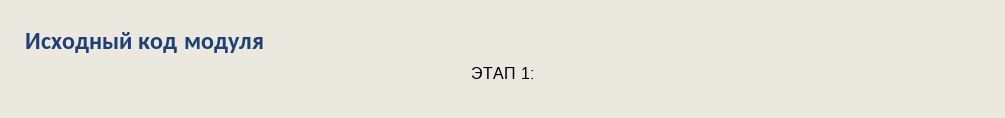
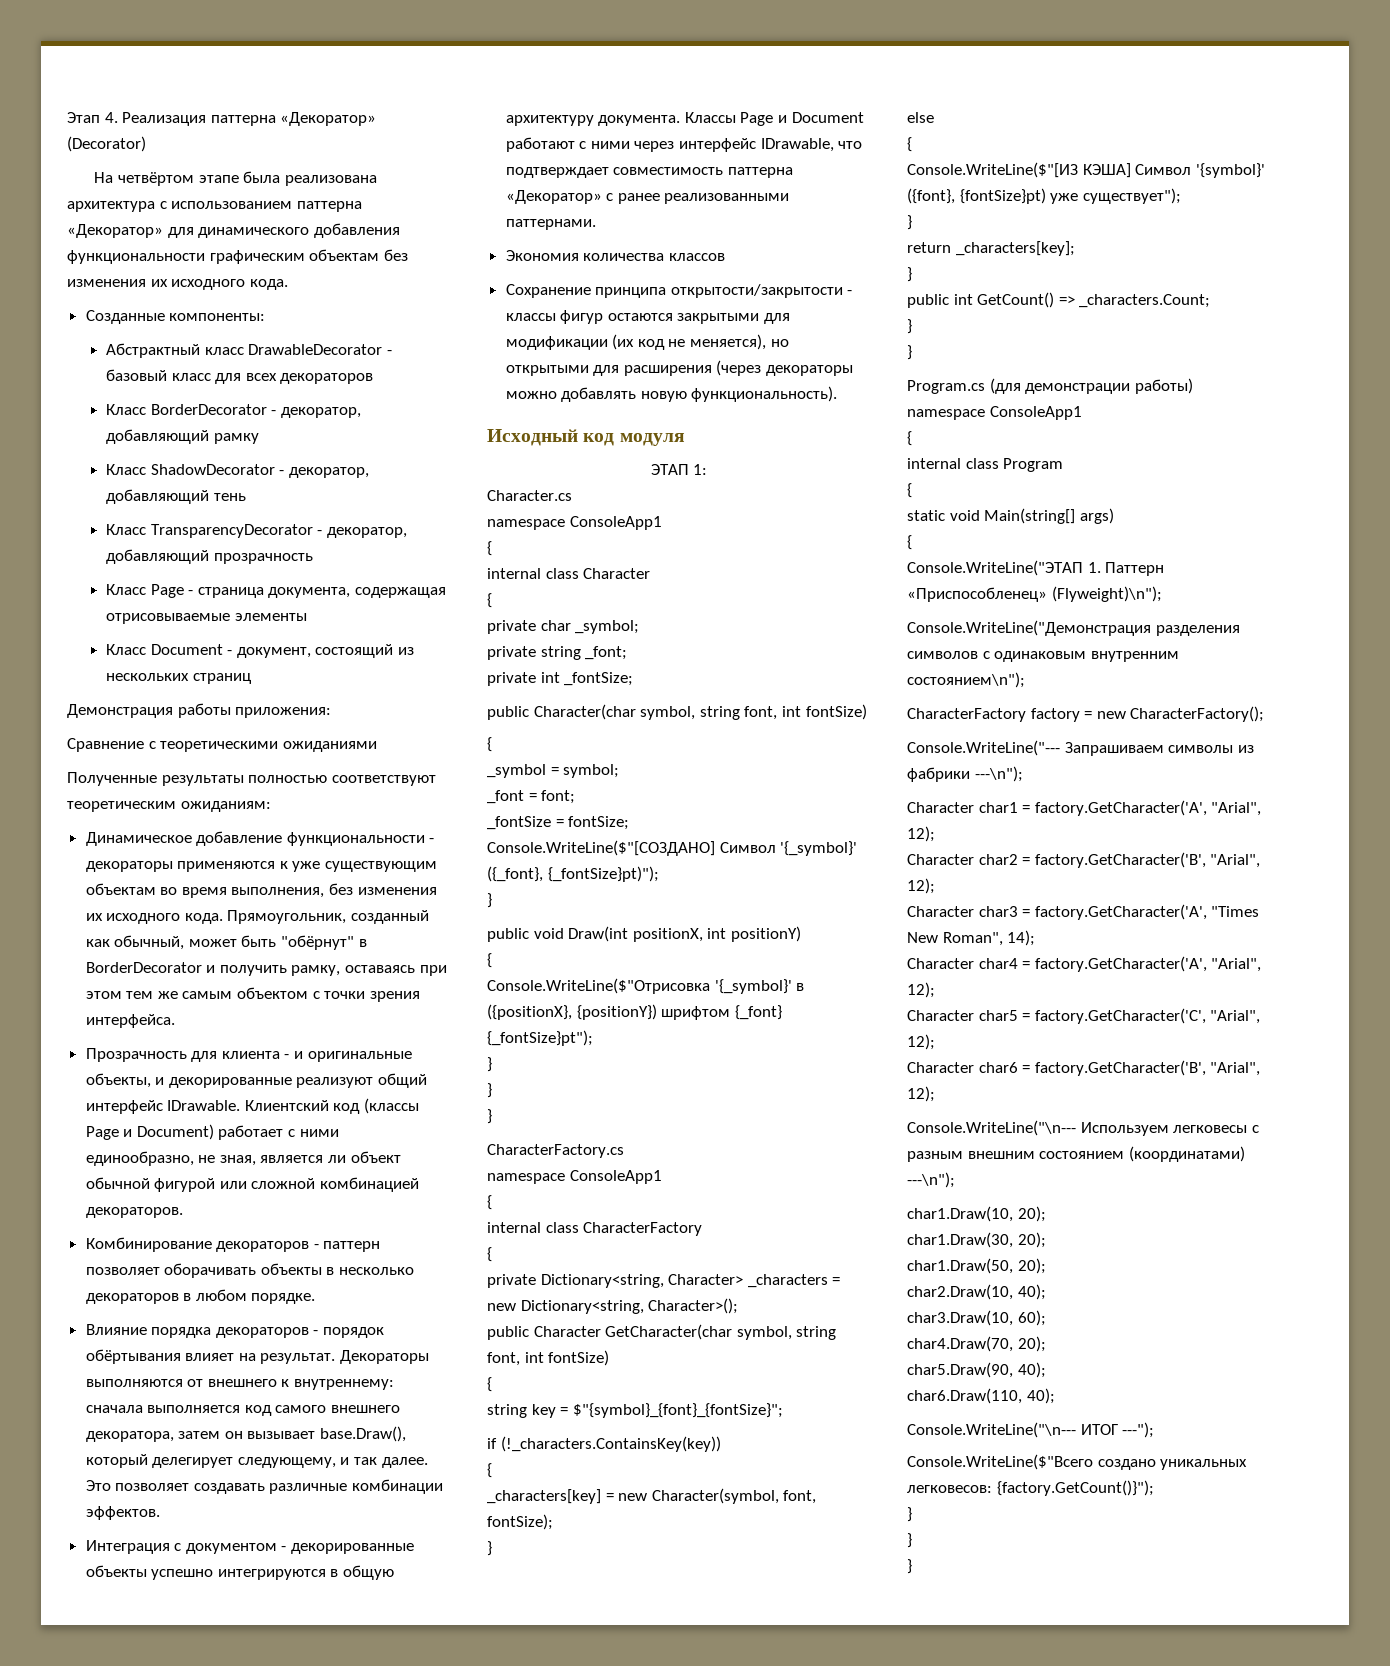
(25, 42) none -> [67,112,377,126] [67,136,146,152] [94,171,377,186] [67,201,362,212] [67,223,400,238] [67,249,408,264] [67,279,288,290] [85,310,266,324] [105,343,392,358] [105,369,374,384] [105,404,361,418] [105,429,259,444] [105,464,369,478] [105,489,246,504] [105,524,407,538] [105,549,313,564] [105,584,446,598] [105,613,307,624] [105,644,414,658] [105,673,251,684] [67,703,332,718] [67,738,377,752] [67,772,436,786] [67,801,271,812] [85,831,435,846] [85,861,438,872] [85,883,437,898] [85,910,430,924] [85,935,367,950] [85,962,447,976] [85,987,420,1002] [85,1014,175,1028] [85,1048,412,1062] [85,1073,428,1088] [85,1098,420,1114] [85,1124,339,1140] [85,1151,401,1166] [85,1177,420,1192] [85,1207,183,1218] [85,1237,381,1252] [85,1263,415,1278] [85,1289,316,1304] [85,1324,385,1338] [85,1349,430,1364] [85,1379,395,1390] [85,1405,401,1416] [85,1426,407,1442] [85,1454,428,1468] [85,1479,444,1494] [85,1506,160,1520] [85,1540,415,1554] [85,1565,395,1580] [505,112,864,126] [505,137,863,152] [505,167,793,178] [505,190,790,204] [505,219,596,230] [505,250,725,261] [505,284,853,298] [505,310,791,324] [505,334,789,350] [505,360,854,376] [505,386,838,402] Этап 4. Реализация паттерна «Декоратор» (Decorator) // На четвёртом этапе была реализована архитектура с использованием паттерна «Декоратор» для динамического добавления функциональности графическим объектам без изменения их исходного кода. // Созданные компоненты: // Абстрактный класс DrawableDecorator - базовый класс для всех декораторов // Класс BorderDecorator - декоратор, добавляющий рамку // Класс ShadowDecorator - декоратор, добавляющий тень // Класс TransparencyDecorator - декоратор, добавляющий прозрачность // Класс Page - страница документа, содержащая отрисовываемые элементы // Класс Document - документ, состоящий из нескольких страниц // Демонстрация работы приложения: // Сравнение с теоретическими ожиданиями // Полученные результаты полностью соответствуют теоретическим ожиданиям: // Динамическое добавление функциональности - декораторы применяются к уже существующим объектам во время выполнения, без изменения их исходного кода. Прямоугольник, созданный как обычный, может быть "обёрнут" в BorderDecorator и получить рамку, оставаясь при этом тем же самым объектом с точки зрения интерфейса. // Прозрачность для клиента - и оригинальные объекты, и декорированные реализуют общий интерфейс IDrawable. Клиентский код (классы Page и Document) работает с ними единообразно, не зная, является ли объект обычной фигурой или сложной комбинацией декораторов. // Комбинирование декораторов - паттерн позволяет оборачивать объекты в несколько декораторов в любом порядке. // Влияние порядка декораторов - порядок обёртывания влияет на результат. Декораторы выполняются от внешнего к внутреннему: сначала выполняется код самого внешнего декоратора, затем он вызывает base.Draw(), который делегирует следующему, и так далее. Это позволяет создавать различные комбинации эффектов. // Интеграция с документом - декорированные объекты успешно интегрируются в общую архитектуру документа. Классы Page и Document работают с ними через интерфейс IDrawable, что подтверждает совместимость паттерна «Декоратор» с ранее реализованными паттернами. // Экономия количества классов // Сохранение принципа открытости/закрытости - классы фигур остаются закрытыми для модификации (их код не меняется), но открытыми для расширения (через декораторы можно добавлять новую функциональность). //
(534, 73) none -> [487,490,572,501] [487,516,662,530] [487,541,492,556] [487,568,651,579] [487,593,492,608] [487,620,640,634] [487,646,628,660] [487,672,634,686] [487,704,867,720] [487,737,492,752] [487,764,620,778] [487,790,576,804] [487,816,630,830] [487,840,858,856] [487,866,659,882] [487,893,492,908] [487,926,801,942] [487,953,492,968] [487,978,805,994] [487,1004,782,1020] [487,1030,593,1046] [487,1057,492,1072] [487,1083,492,1098] [487,1109,492,1124] [487,1144,624,1158] [487,1170,662,1184] [487,1195,492,1210] [487,1222,703,1236] [487,1247,492,1262] [487,1274,841,1288] [487,1298,739,1314] [487,1324,837,1340] [487,1350,610,1366] [487,1377,492,1392] [487,1403,783,1418] [487,1436,721,1452] [487,1463,492,1478] [487,1488,817,1504] [487,1514,553,1530] [487,1541,492,1556] [907,112,934,123] [907,137,912,152] [907,162,1265,178] [907,188,1181,204] [907,215,912,230] [907,241,1075,256] [907,267,912,282] [907,292,1211,308] [907,319,912,334] [907,345,912,360] [907,378,1193,394] [907,406,1082,420] [907,431,912,446] [907,458,1064,472] [907,483,912,498] [907,508,1114,524] [907,535,912,550] [907,560,1165,576] [907,586,1162,602] [907,620,1240,636] [907,651,1179,662] [907,672,1025,688] [907,706,1265,722] [907,740,1254,756] [907,766,1023,782] [907,800,1262,816] [907,826,935,842] [907,852,1261,868] [907,878,935,894] [907,904,1260,920] [907,930,1036,946] [907,956,1262,972] [907,982,935,998] [907,1008,1261,1024] [907,1034,935,1050] [907,1060,1261,1076] [907,1086,935,1102] [907,1120,1259,1136] [907,1146,1245,1162] [907,1172,955,1188] [907,1206,1046,1222] [907,1232,1046,1248] [907,1258,1046,1274] [907,1284,1046,1300] [907,1310,1046,1326] [907,1336,1046,1352] [907,1362,1046,1378] [907,1388,1055,1404] [907,1422,1155,1438] [907,1454,1248,1470] [907,1480,1154,1496] [907,1507,912,1522] [907,1533,912,1548] [907,1559,912,1574] // Character.cs // namespace ConsoleApp1 // { // internal class Character // { // private char _symbol; // private string _font; // private int _fontSize; // public Character(char symbol, string font, int fontSize) // { // _symbol = symbol; // _font = font; // _fontSize = fontSize; // Console.WriteLine($"[СОЗДАНО] Символ '{_symbol}' ({_font}, {_fontSize}pt)"); // } // public void Draw(int positionX, int positionY) // { // Console.WriteLine($"Отрисовка '{_symbol}' в ({positionX}, {positionY}) шрифтом {_font} {_fontSize}pt"); // } // } // } // CharacterFactory.cs // namespace ConsoleApp1 // { // internal class CharacterFactory // { // private Dictionary<string, Character> _characters = new Dictionary<string, Character>(); // public Character GetCharacter(char symbol, string font, int fontSize) // { // string key = $"{symbol}_{font}_{fontSize}"; // if (!_characters.ContainsKey(key)) // { // _characters[key] = new Character(symbol, font, fontSize); // } // else // { // Console.WriteLine($"[ИЗ КЭША] Символ '{symbol}' ({font}, {fontSize}pt) уже существует"); // } // return _characters[key]; // } // public int GetCount() => _characters.Count; // } // } // Program.cs (для демонстрации работы) // namespace ConsoleApp1 // { // internal class Program // { // static void Main(string[] args) // { // Console.WriteLine("ЭТАП 1. Паттерн «Приспособленец» (Flyweight)\n"); // Console.WriteLine("Демонстрация разделения символов с одинаковым внутренним состоянием\n"); // CharacterFactory factory = new CharacterFactory(); // Console.WriteLine("--- Запрашиваем символы из фабрики ---\n"); // Character char1 = factory.GetCharacter('A', "Arial", 12); // Character char2 = factory.GetCharacter('B', "Arial", 12); // Character char3 = factory.GetCharacter('A', "Times New Roman", 14); // Character char4 = factory.GetCharacter('A', "Arial", 12); // Character char5 = factory.GetCharacter('C', "Arial", 12); // Character char6 = factory.GetCharacter('B', "Arial", 12); // Console.WriteLine("\n--- Используем легковесы с разным внешним состоянием (координатами) ---\n"); // char1.Draw(10, 20); // char1.Draw(30, 20); // char1.Draw(50, 20); // char2.Draw(10, 40); // char3.Draw(10, 60); // char4.Draw(70, 20); // char5.Draw(90, 40); // char6.Draw(110, 40); // Console.WriteLine("\n--- ИТОГ ---"); // Console.WriteLine($"Всего создано уникальных легковесов: {factory.GetCount()}"); // } // } // }

